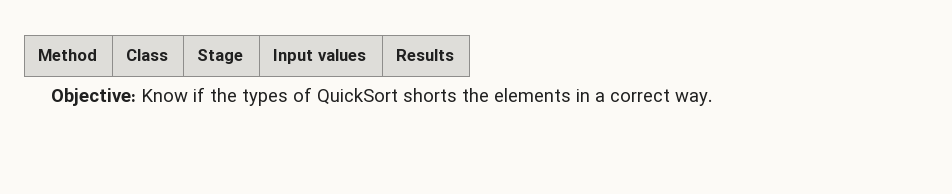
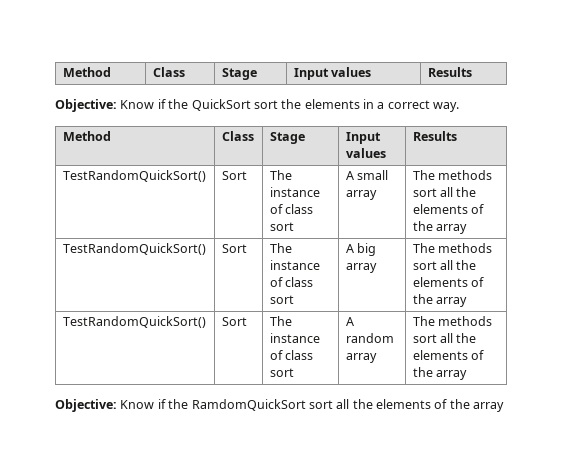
[242,87,458,106] types of QuickSort shorts -> [191,99,278,111] QuickSort sort
(713, 99) none -> [62,131,111,141] [221,131,254,141] [269,132,305,144] [345,132,381,144] [345,148,386,158] [412,131,457,141] [62,170,206,182] [221,171,247,180] [269,170,292,180] [269,187,320,197] [269,204,314,214] [269,222,294,231] [345,170,389,180] [345,190,377,200] [412,170,493,180] [412,187,477,197] [412,204,485,214] [412,221,468,234] [62,243,206,255] [221,244,247,253] [269,243,292,253] [269,260,320,270] [269,277,314,287] [269,295,294,304] [345,243,377,256] [345,263,377,273] [412,243,493,253] [412,260,477,270] [412,277,485,287] [412,294,468,307] [62,316,206,328] [221,317,247,326] [269,316,292,326] [269,333,320,343] [269,350,314,360] [269,368,294,377] [345,317,354,326] [345,333,394,343] [345,353,377,363] [412,316,493,326] [412,333,477,343] [412,350,485,360] [412,367,468,380] [55,399,505,412] // Method | Class | Stage | Input values | Results // TestRandomQuickSort() | Sort | The instance of class sort | A small array | The methods sort all the elements of the array // TestRandomQuickSort() | Sort | The instance of class sort | A big array | The methods sort all the elements of the array // TestRandomQuickSort() | Sort | The instance of class sort | A random array | The methods sort all the elements of the array // Objective: Know if the RamdomQuickSort sort all the elements of the array

